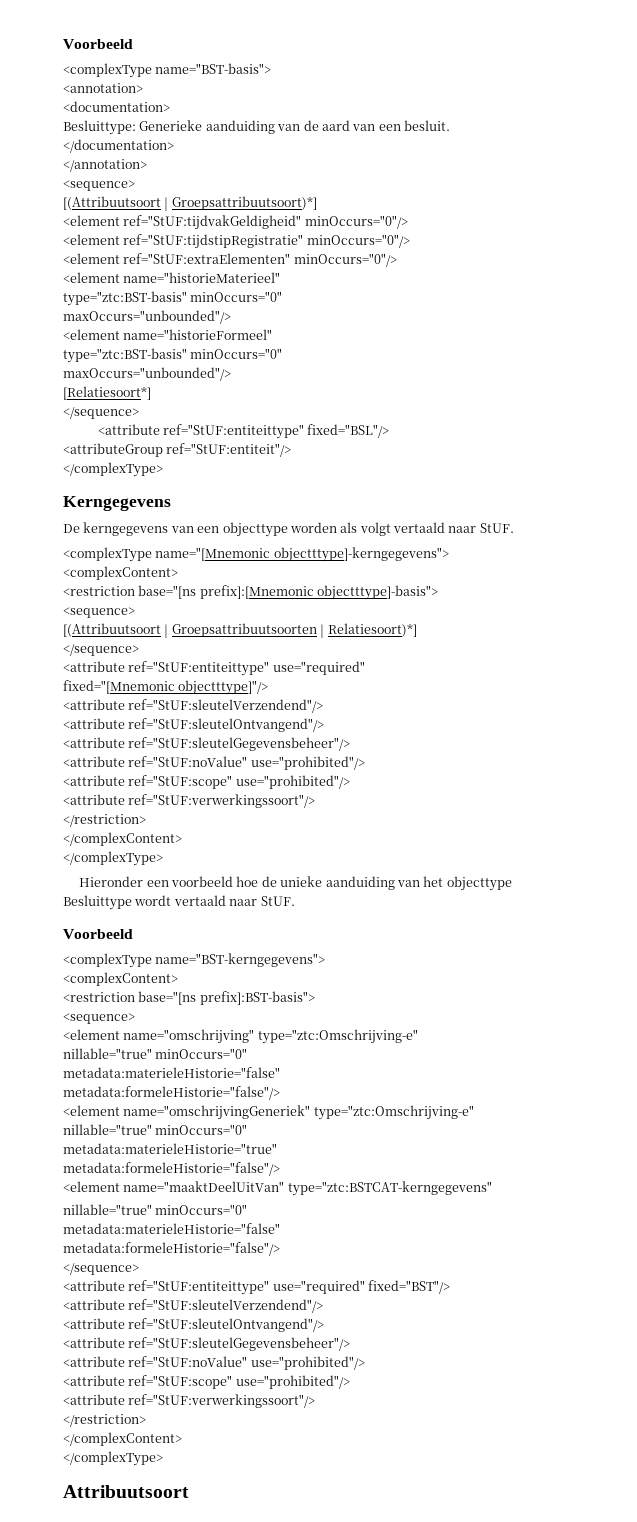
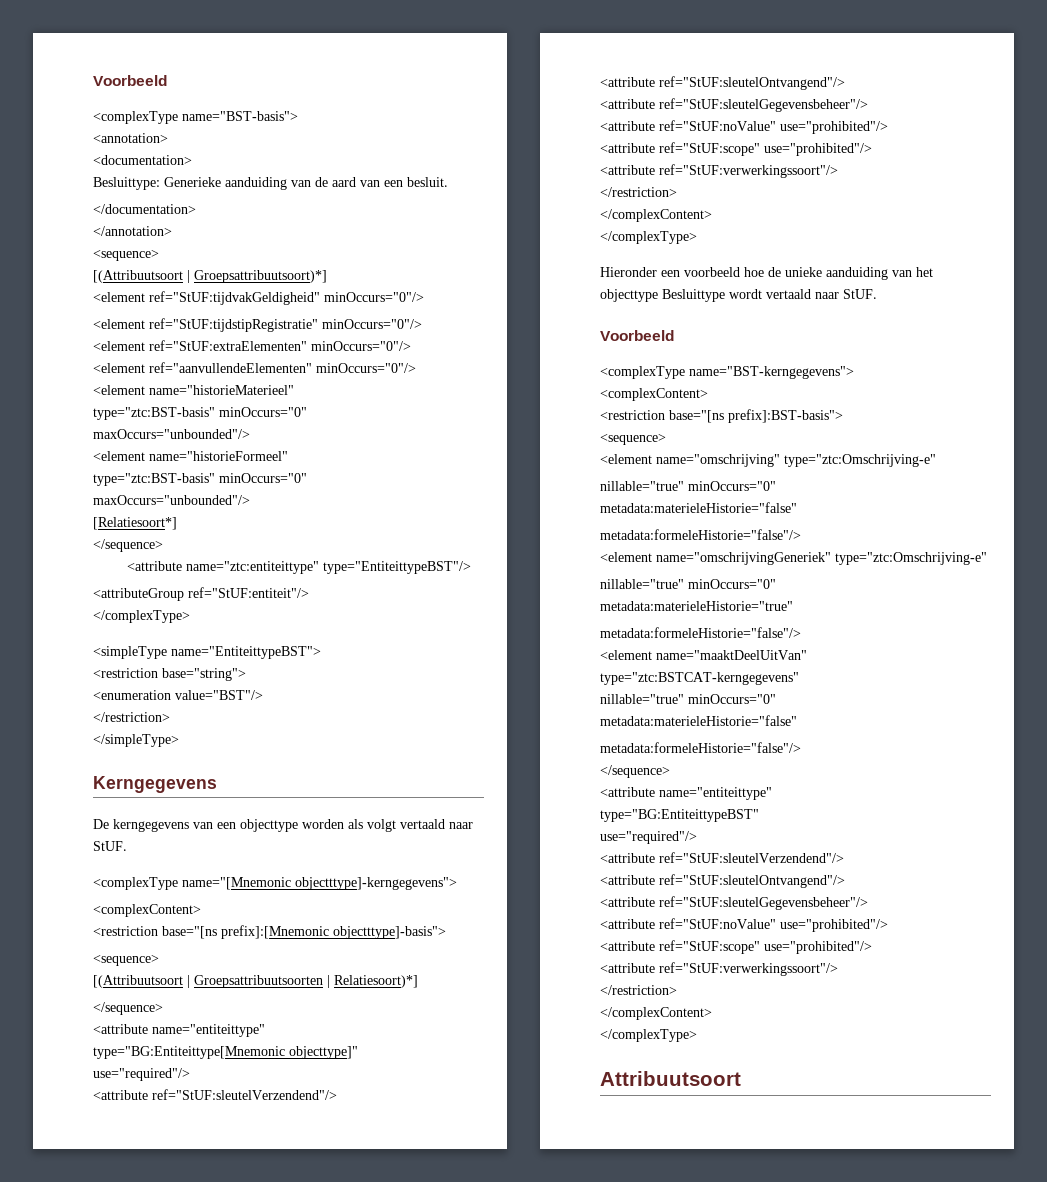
(397, 260) none -> [93,362,416,373] // <element ref="aanvullendeElementen" minOccurs="0"/>
[163,424,390,439] ref="StUF:entiteittype" fixed="BSL"/> -> [186,561,472,574] name="ztc:entiteittype" type="EntiteittypeBST"/>
(163, 469) none -> [93,646,321,659] [93,668,246,681] [93,690,263,700] [93,712,170,722] [93,734,179,747] // <simpleType name="EntiteittypeBST"> // <restriction base="string"> // <enumeration value="BST"/> // </restriction> // </simpleType>
[128,661,365,676] [63,680,269,695] ref="StUF:entiteittype" use="required" // fixed="[Mnemonic objectttype]"/> -> [152,1024,265,1037] [93,1046,358,1059] [93,1068,190,1081] name="entiteittype" // type="BG:Entiteittype[Mnemonic objecttype]" // use="required"/>
[128,1280,451,1295] ref="StUF:entiteittype" use="required" fixed="BST"/> -> [659,787,772,800] [600,809,759,822] [600,831,697,844] name="entiteittype" // type="BG:EntiteittypeBST" // use="required"/>

